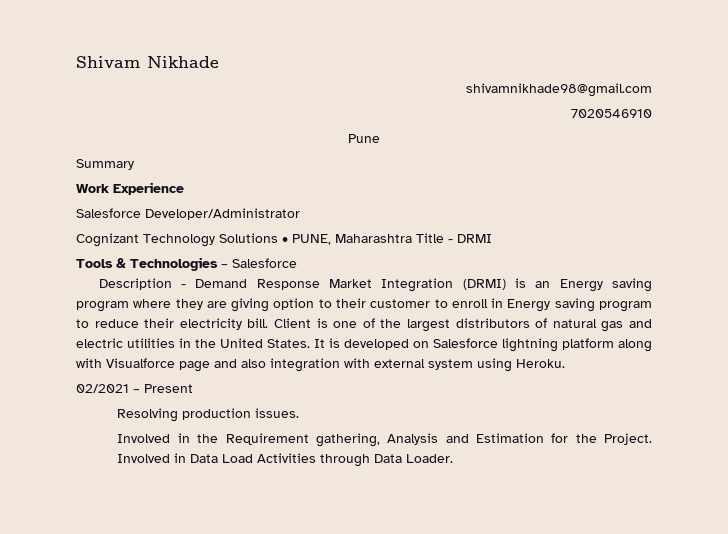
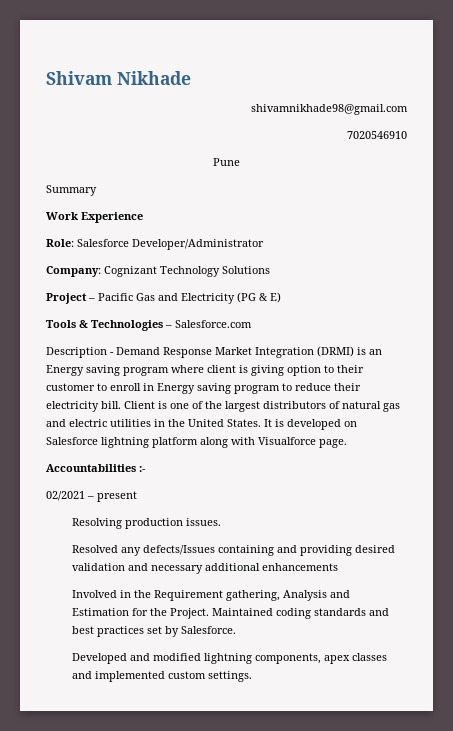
(184, 188) none -> [46,239,74,247] Role:
(300, 214) none -> [46,266,101,277] Company:
[282,233,492,245] • PUNE, Maharashtra Title - DRMI -> [46,292,281,304] // Project – Pacific Gas and Electricity (PG & E)
[232,258,297,268] Salesforce -> [175,320,252,328] Salesforce.com
[175,299,227,310] they are -> [207,365,248,373] client is
[179,358,565,372] page and also integration with external system using Heroku. -> [319,439,347,448] [46,464,146,472] page. // Accountabilities :-
[144,384,193,393] Present -> [97,491,137,502] present
(300, 413) none -> [72,545,396,556] [72,563,339,574] // Resolved any defects/Issues containing and providing desired validation and necessary additional enhancements
[117,453,454,467] Involved in Data Load Activities through Data Loader. -> [212,608,390,619] [72,626,237,637] [72,653,388,664] [72,671,253,682] Maintained coding standards and best practices set by Salesforce. // Developed and modified lightning components, apex classes and implemented custom settings.

